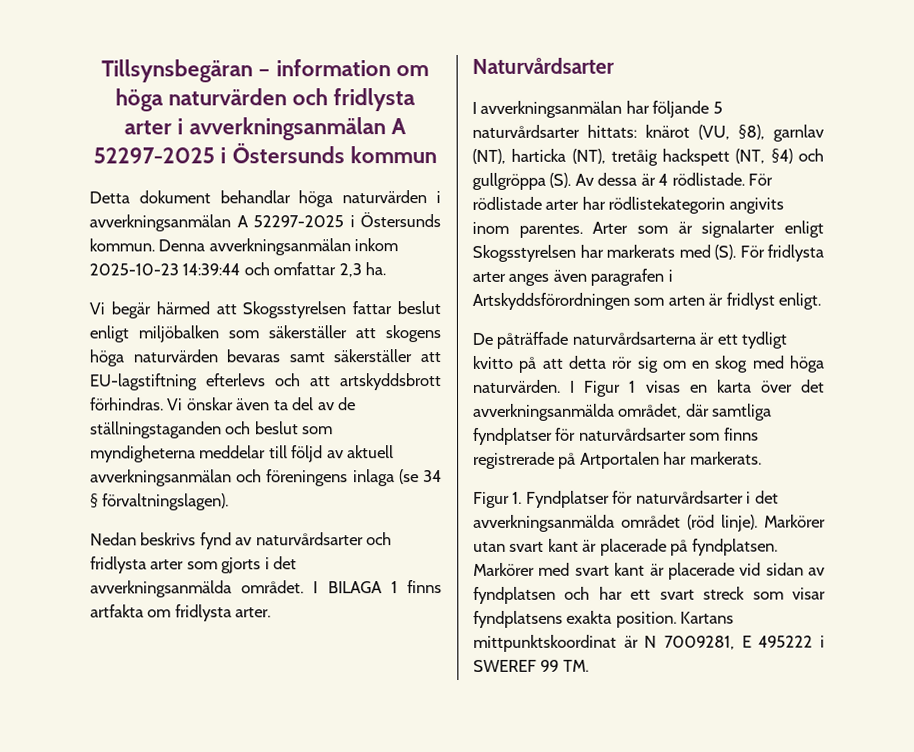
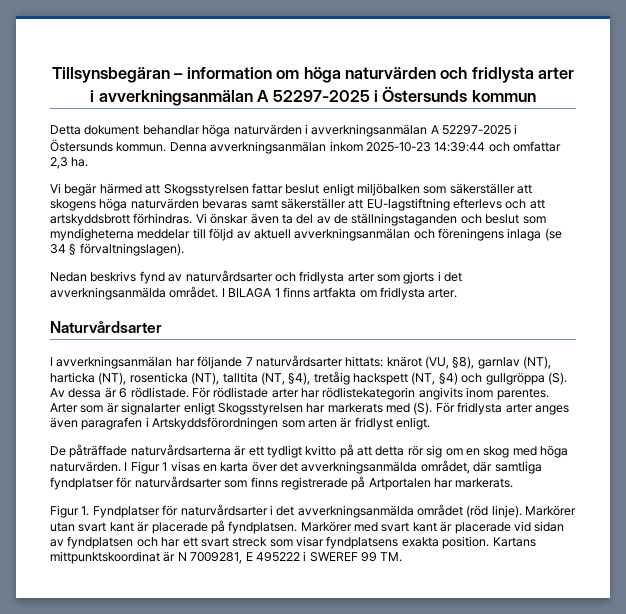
[712,101,723,114] 5 -> [245,357,253,366] 7
(606, 156) none -> [129,372,311,385] rosenticka (NT), talltita (NT, §4),
[658,173,669,186] 4 -> [119,388,128,398] 6

